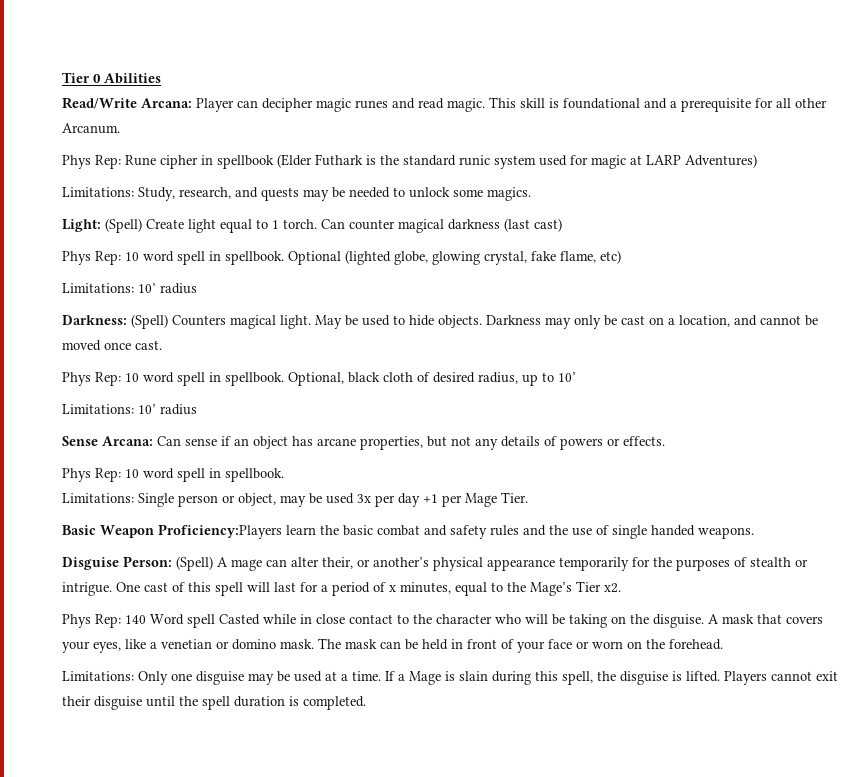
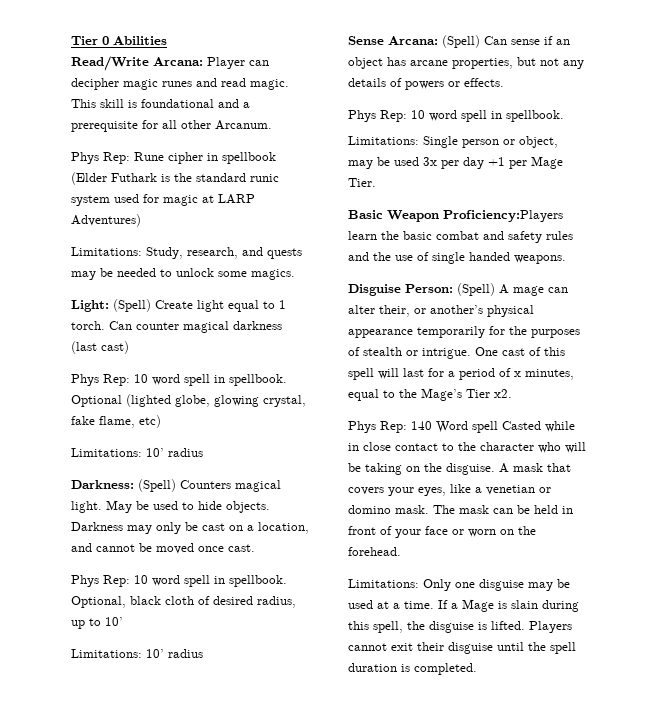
(153, 441) none -> [442,35,480,48] (Spell)

